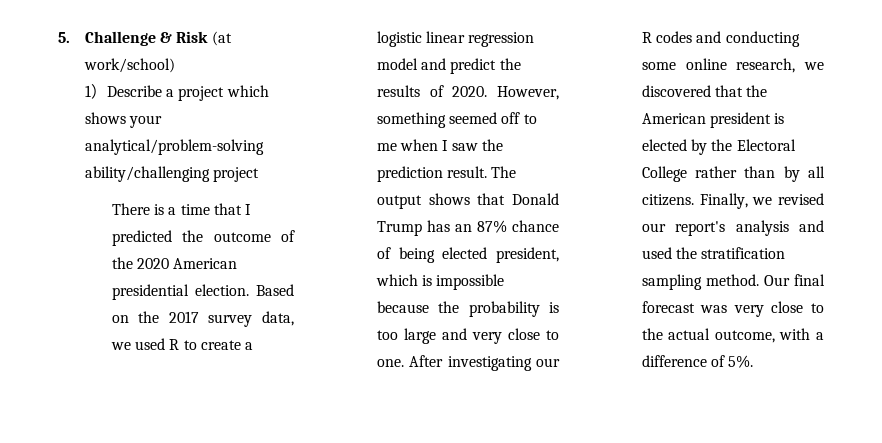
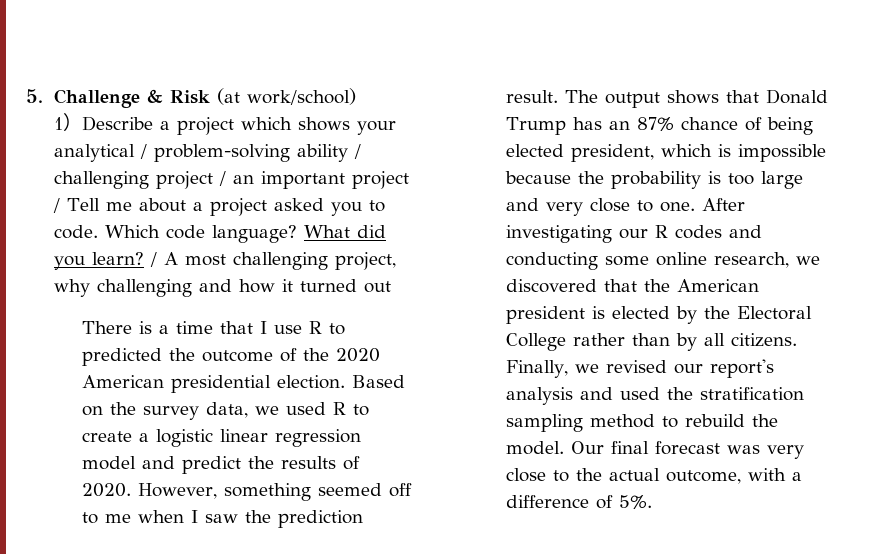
[84,139,264,155] [84,166,260,182] analytical/problem-solving ability/challenging project -> [53,144,361,162] [53,171,409,189] [52,198,385,216] [53,225,386,243] [53,252,396,270] [53,279,391,297] analytical / problem-solving ability / challenging project / an important project / Tell me about a project asked you to code. Which code language? What did you learn? / A most challenging project, why challenging and how it turned out
(251, 209) none -> [273,321,345,335] use R to
[168,311,199,323] 2017 -> (136, 408) none
[705,274,759,286] method. -> [589,414,778,428] [505,441,564,455] method to rebuild the model.

